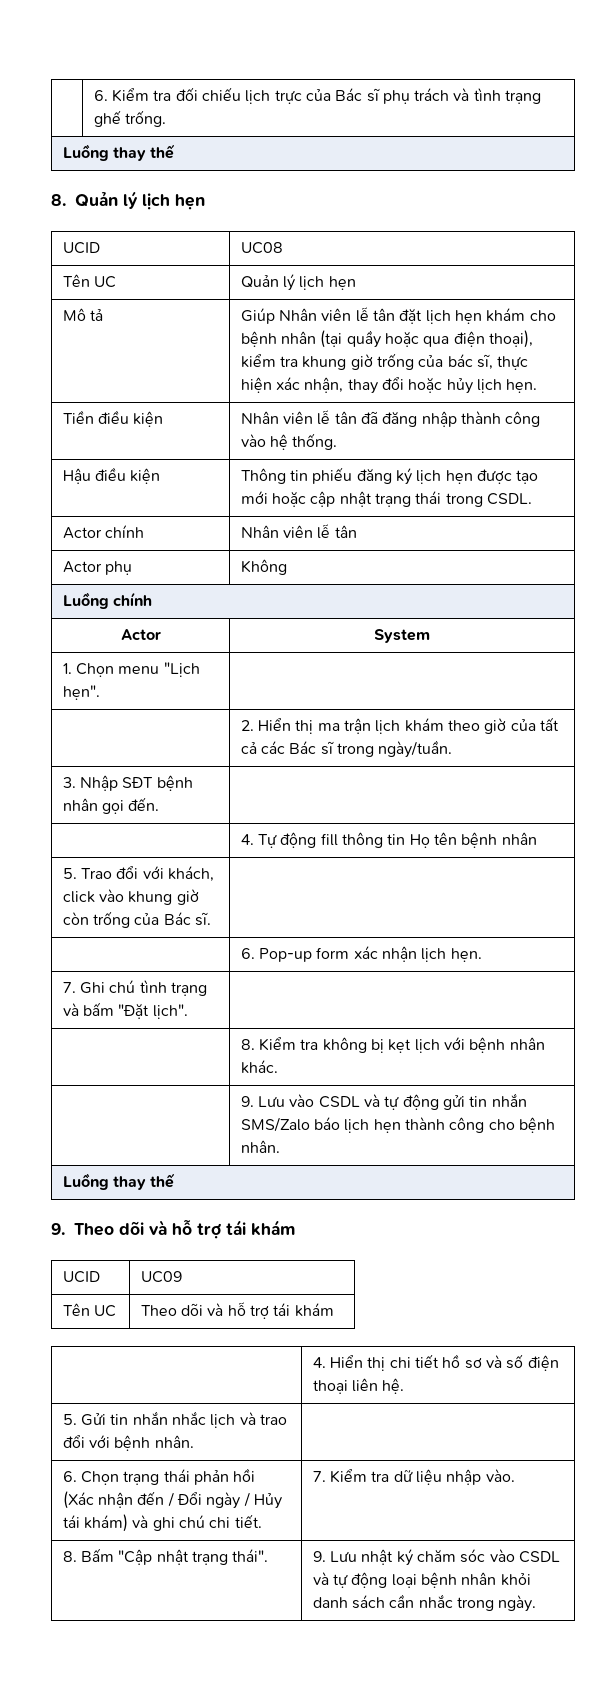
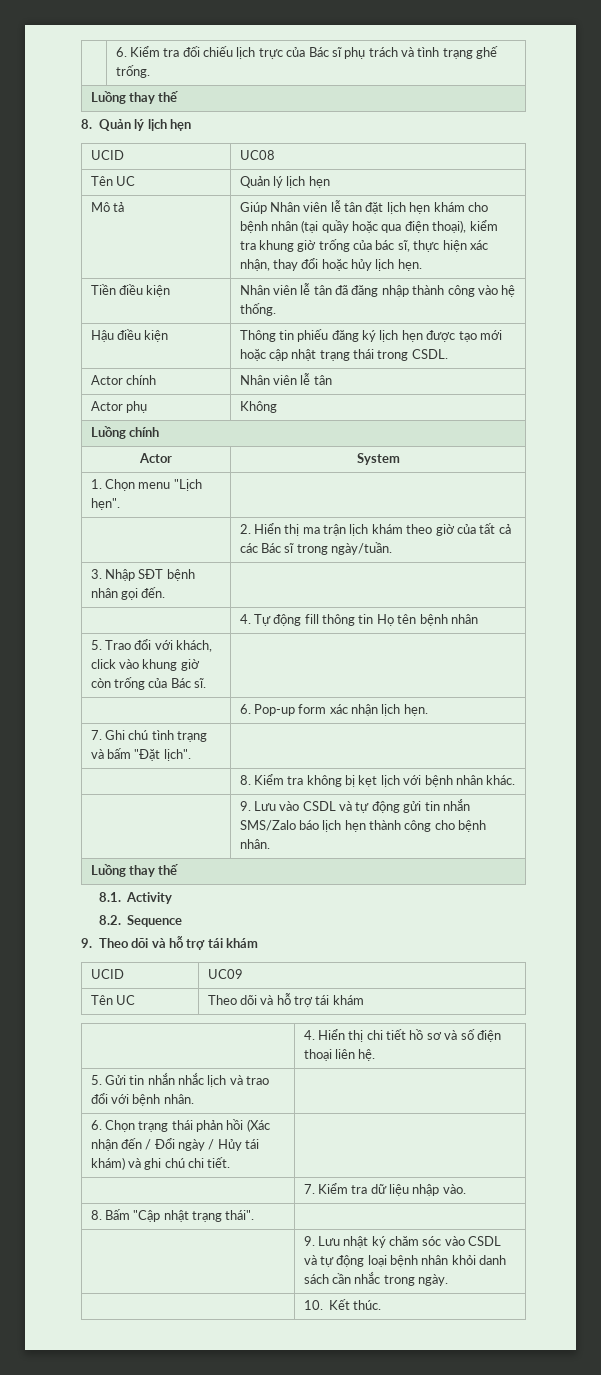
(176, 1180) none -> [98,892,173,904] [98,915,183,927] // 8.1. Activity // 8.2. Sequence
(262, 1521) none -> (231, 1162) // |
(269, 1555) none -> (255, 1215) // |
(537, 1603) none -> [303,1299,382,1310] // | 10. Kết thúc.

